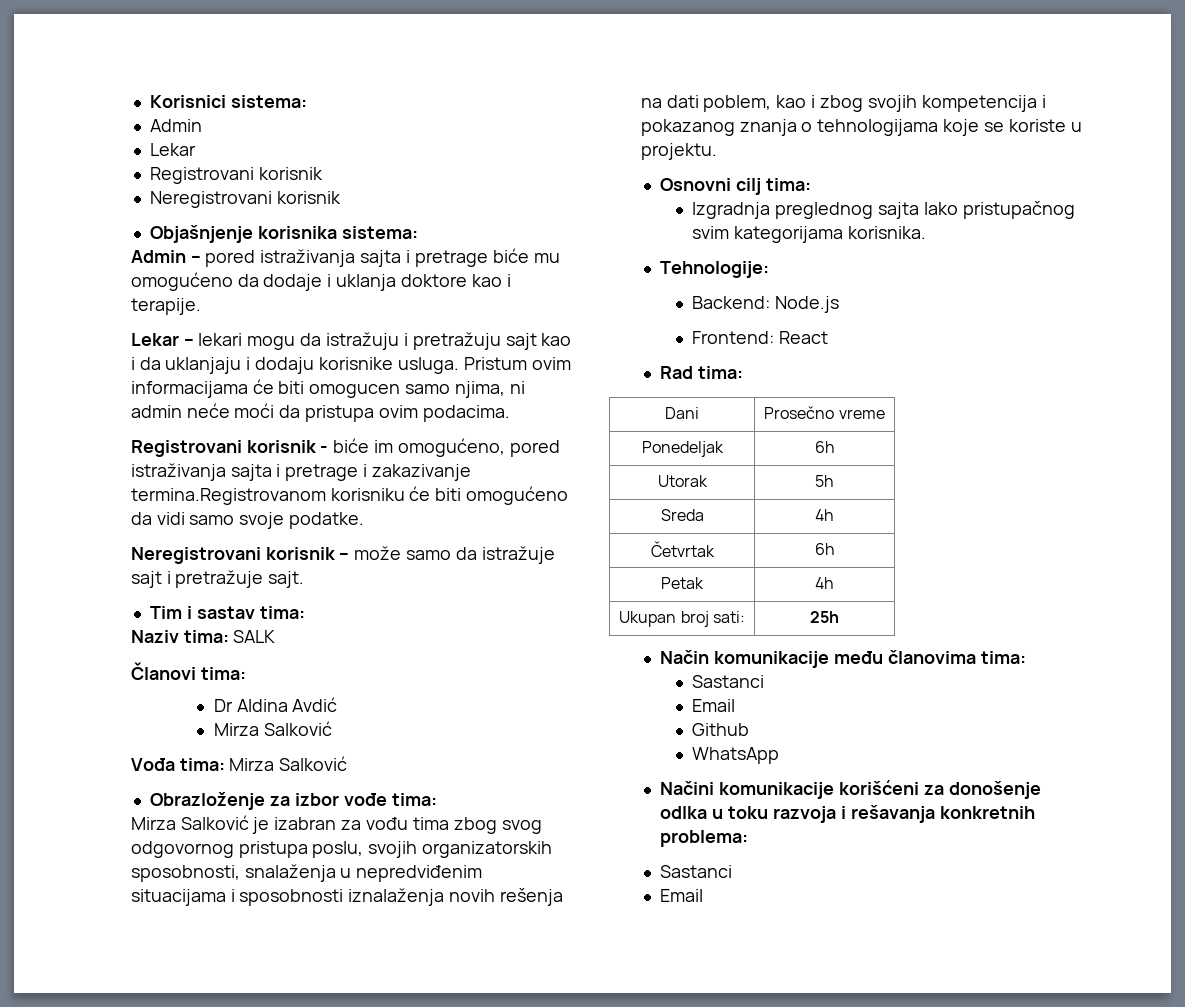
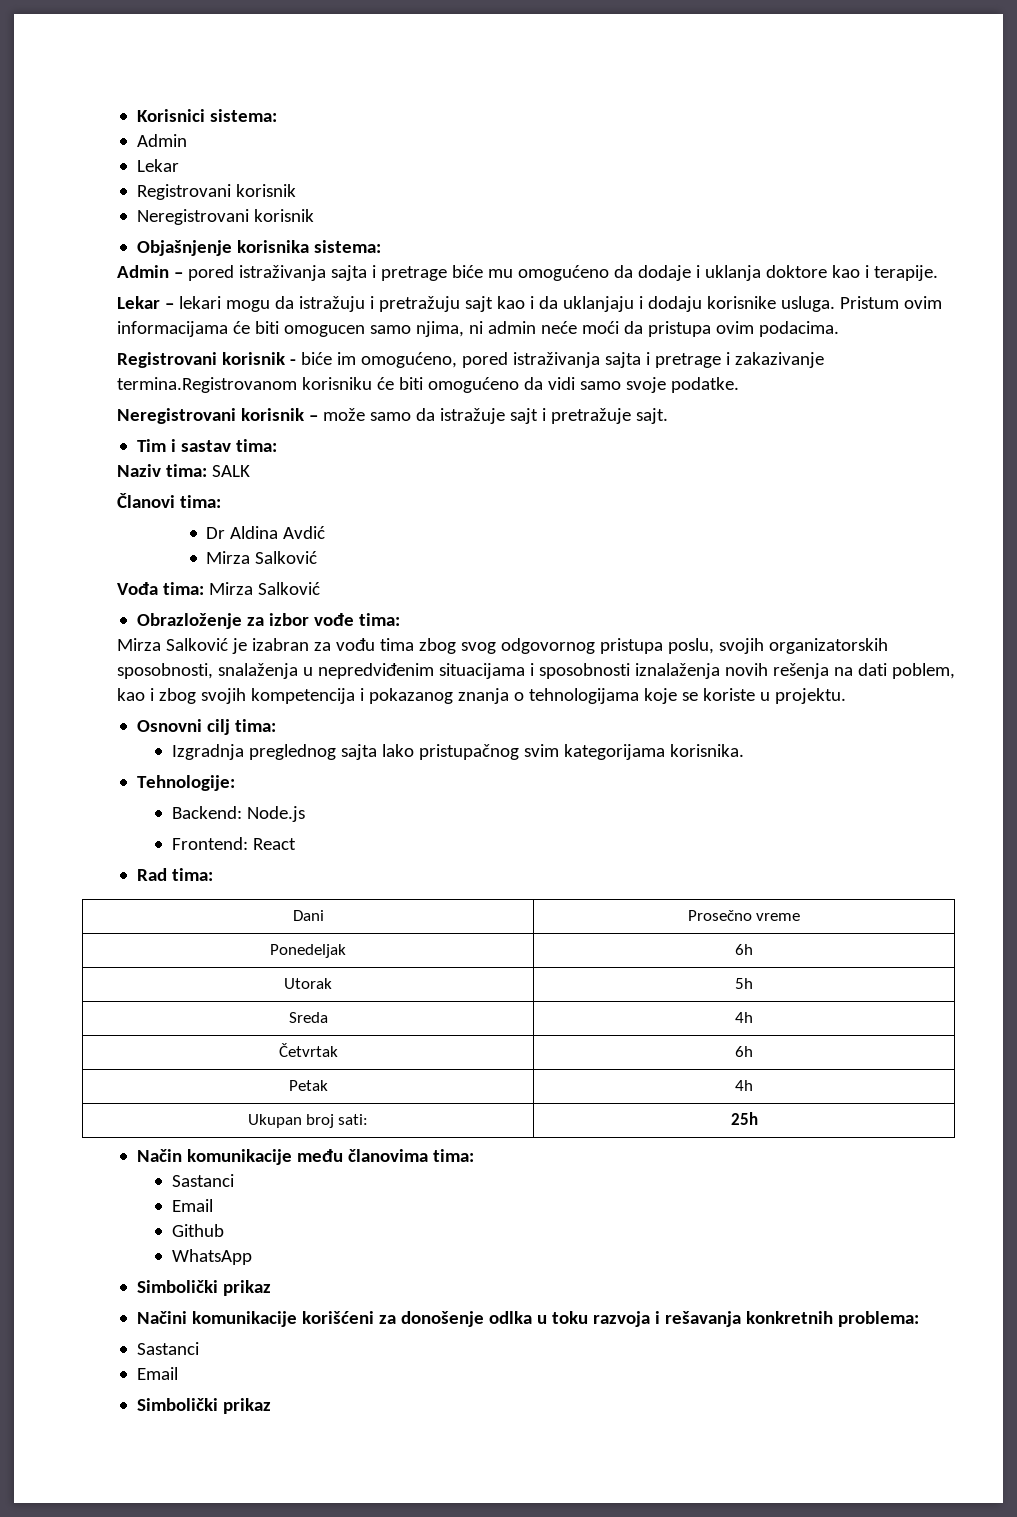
(780, 755) none -> [137,1280,271,1296] // Simbolički prikaz
(704, 895) none -> [137,1398,271,1414] // Simbolički prikaz

